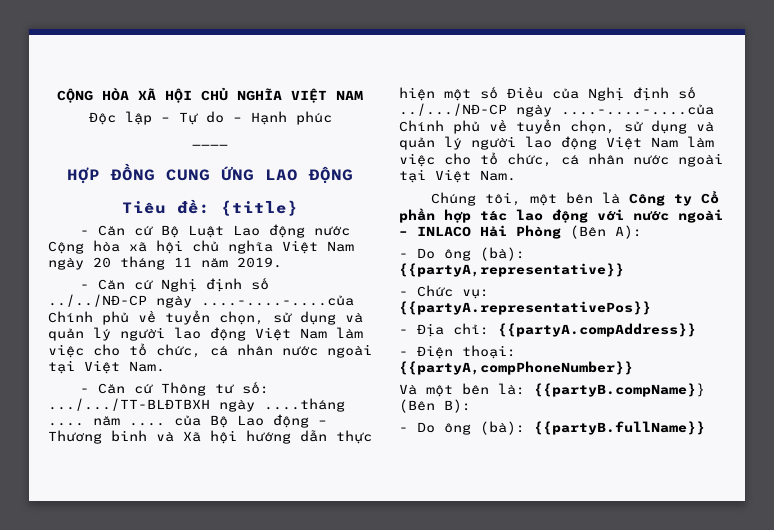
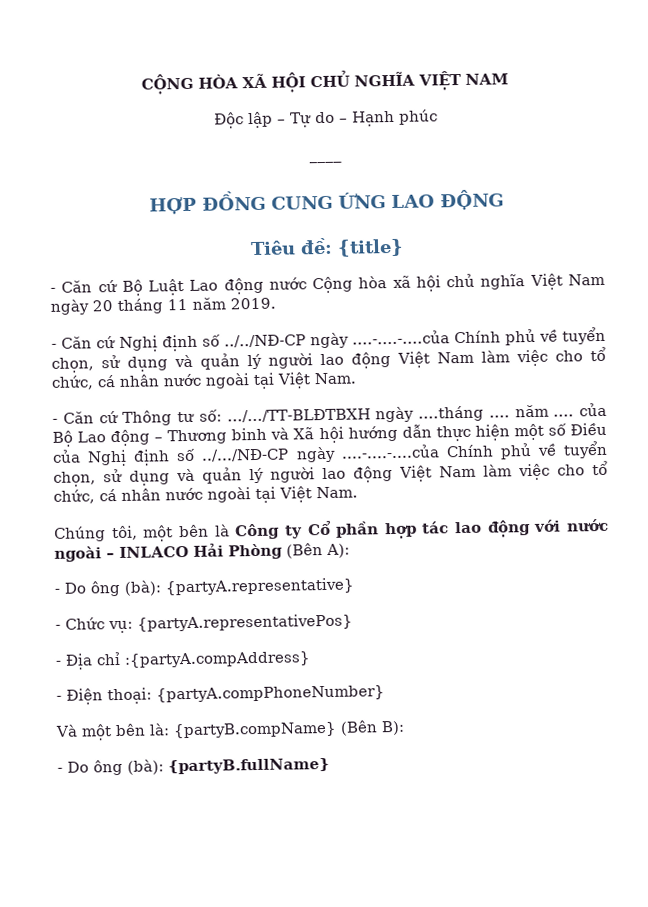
[399,263,624,277] {{partyA,representative}} -> [165,577,355,596] {partyA.representative}
[399,301,651,315] {{partyA.representativePos}} -> [137,613,353,632] {partyA.representativePos}
[453,323,696,337] chỉ: {{partyA.compAddress}} -> [96,651,311,668] chỉ :{partyA.compAddress}
[399,361,633,375] {{partyA,compPhoneNumber}} -> [156,685,385,703] {partyA.compPhoneNumber}
[534,383,705,397] {{partyB.compName}} -> [172,721,337,739] {partyB.compName}
[534,421,705,435] {{partyB.fullName}} -> [168,757,330,775] {partyB.fullName}

